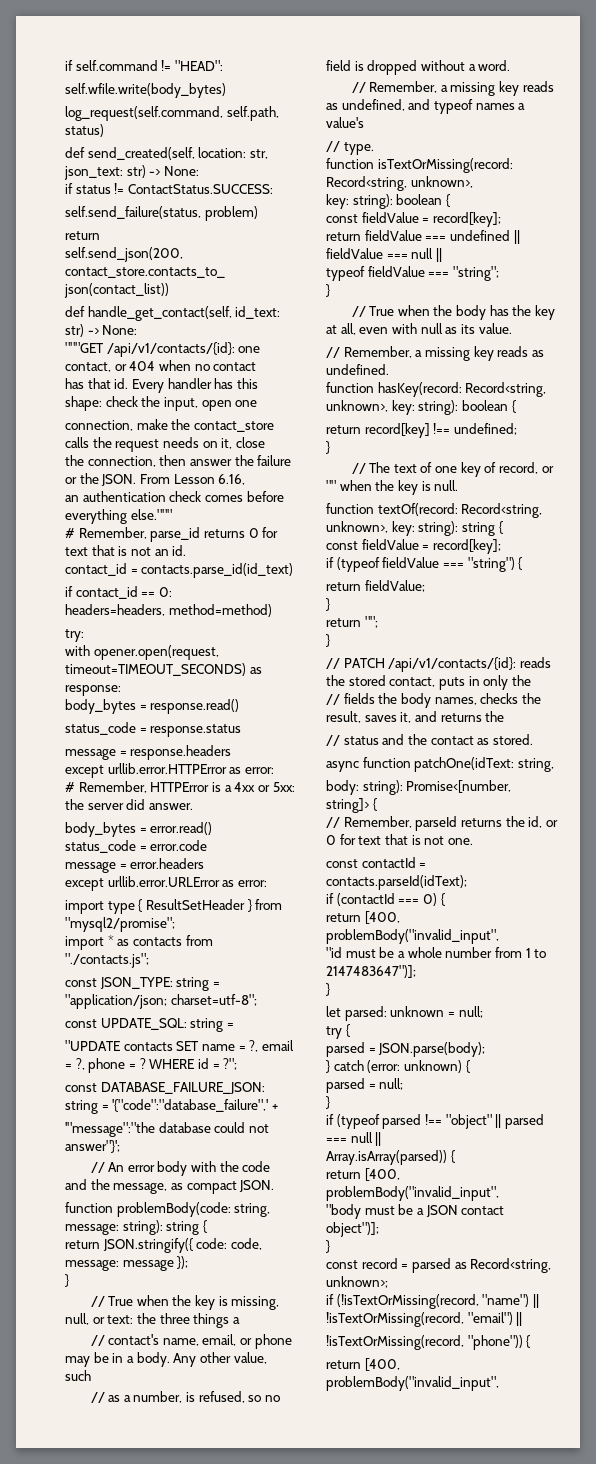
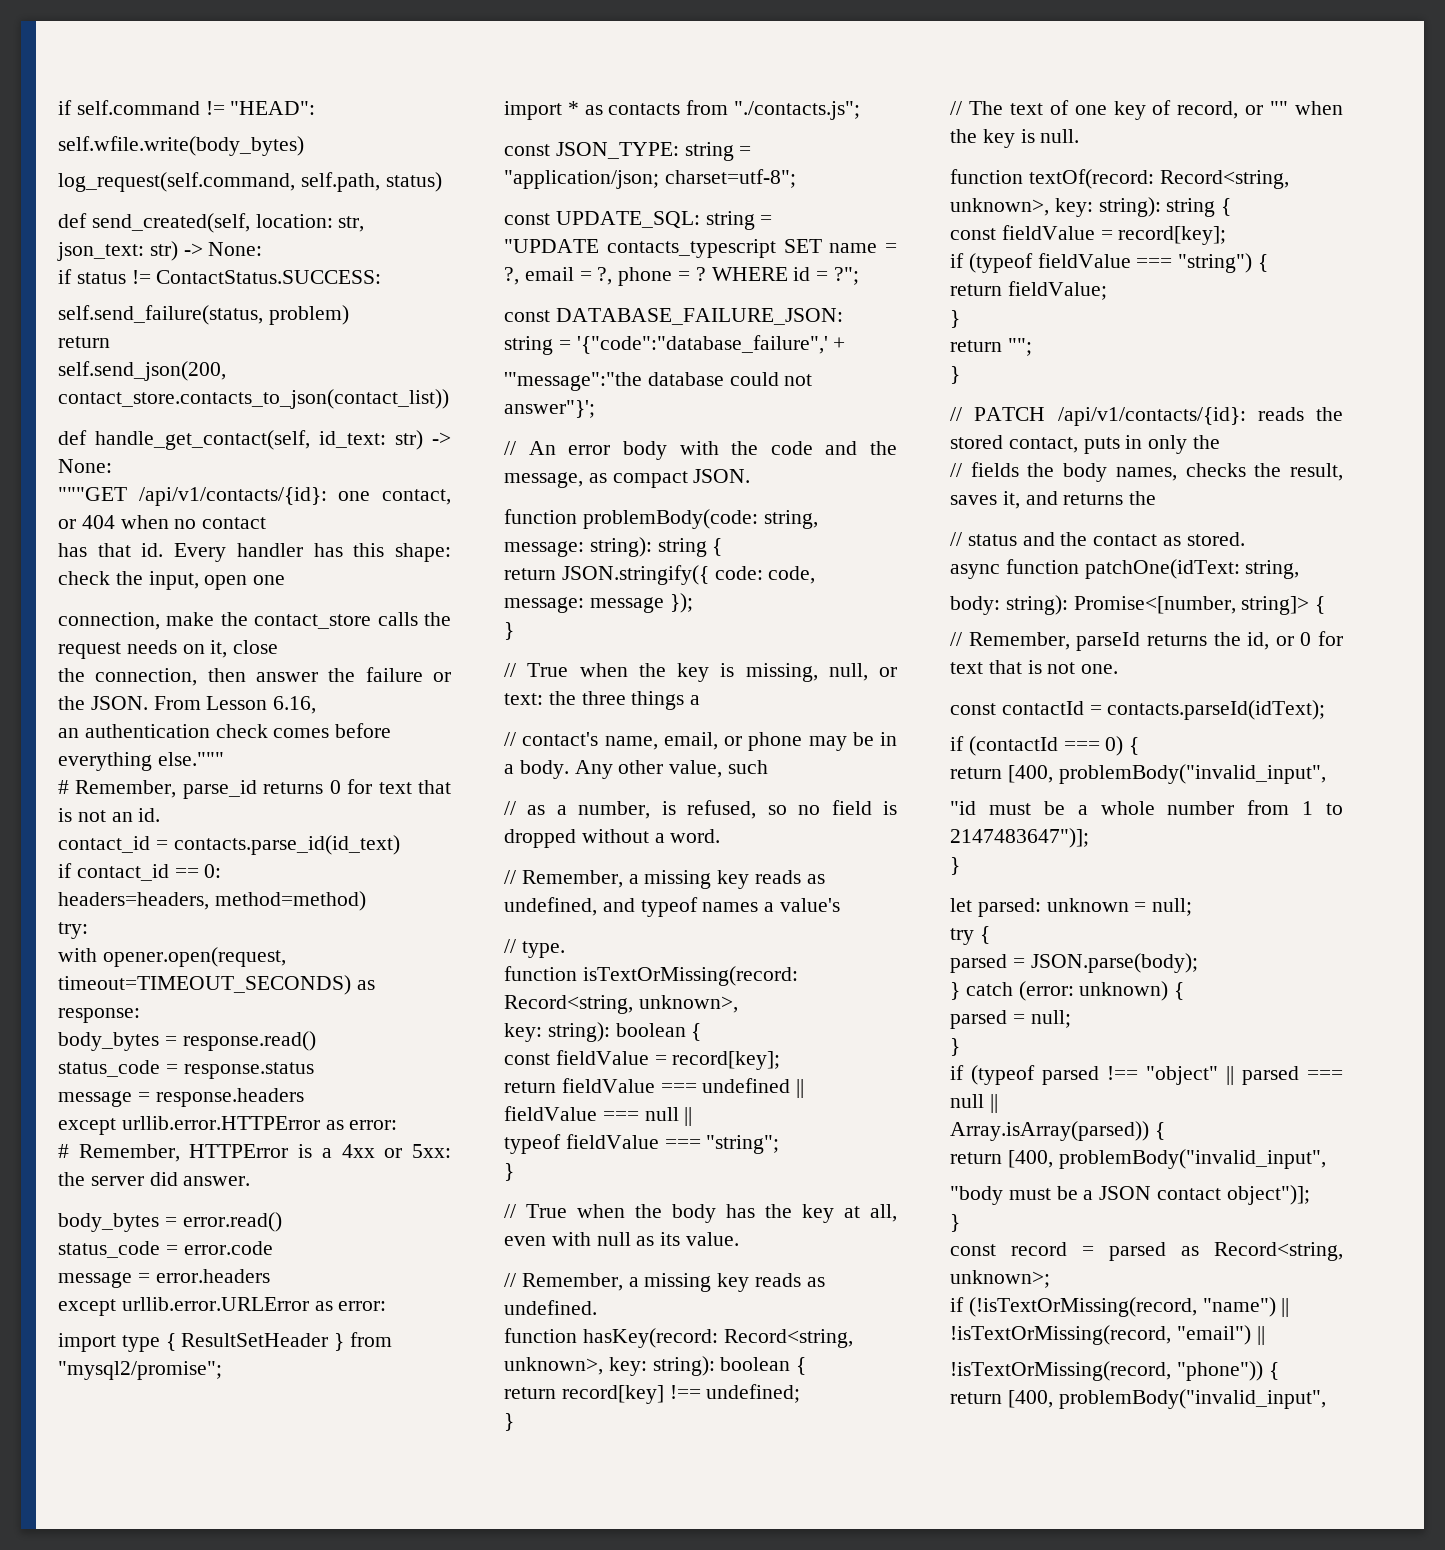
[123,1042,173,1051] contacts -> [606,239,776,258] contacts_typescript

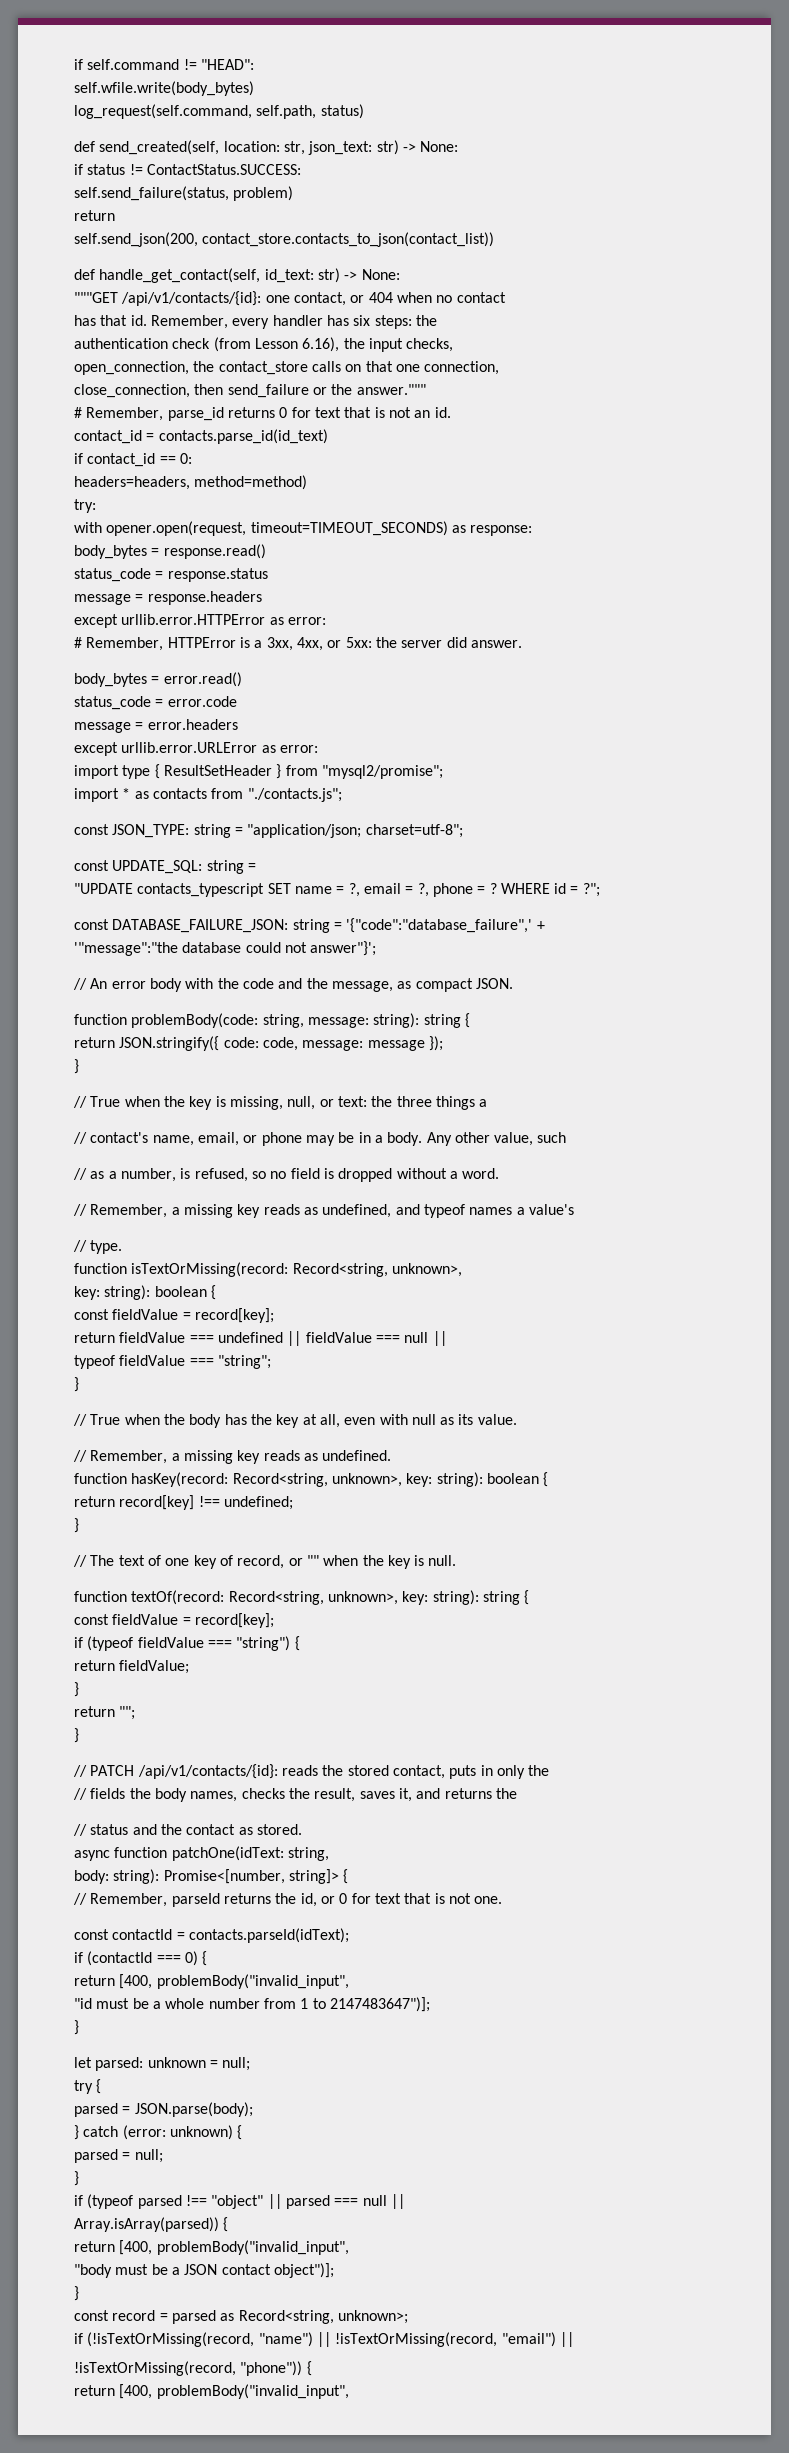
[174,543,452,562] [58,571,286,590] [58,612,451,630] [58,640,279,659] [58,667,451,686] [58,696,317,714] [58,723,392,738] [58,752,224,771] Every handler has this shape: check the input, open one // connection, make the contact_store calls the request needs on it, close // the connection, then answer the failure or the JSON. From Lesson 6.16, // an authentication check comes before everything else.""" -> [150,315,437,329] [74,337,454,352] [74,361,500,375] [74,384,426,398] Remember, every handler has six steps: the // authentication check (from Lesson 6.16), the input checks, // open_connection, the contact_store calls on that one connection, // close_connection, then send_failure or the answer."""
[341,1144,375,1158] 4xx -> [266,637,323,651] 3xx, 4xx,

